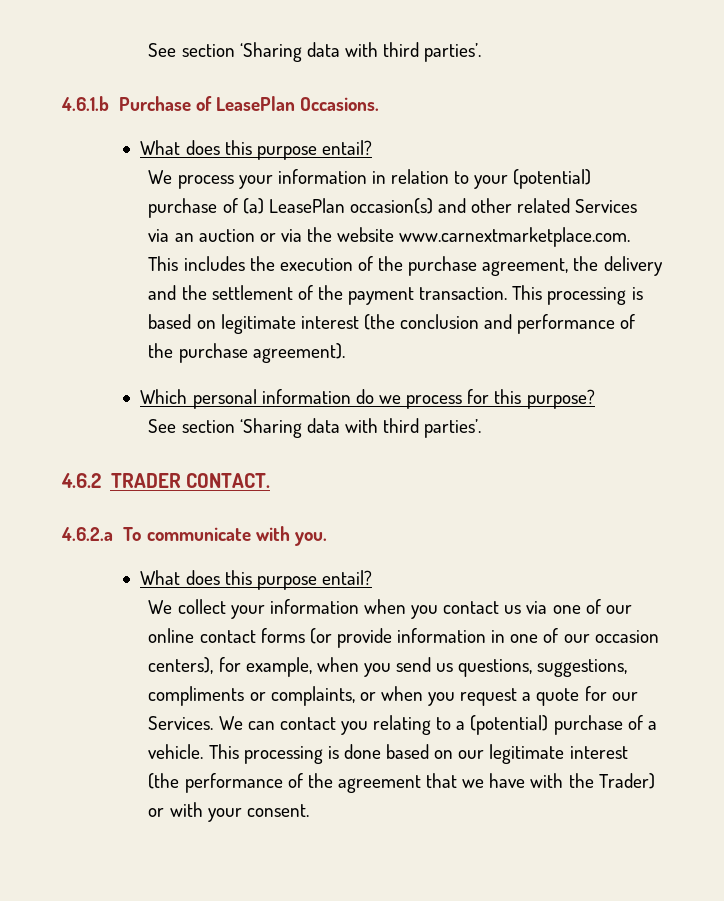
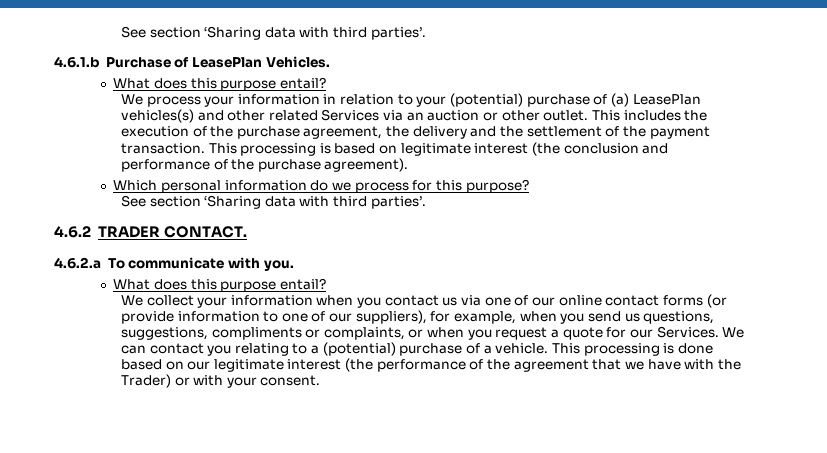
[299,97,379,111] Occasions. -> [265,56,330,68] Vehicles.
[349,198,433,214] occasion(s) -> [120,109,194,123] vehicles(s)
[280,227,631,247] via the website www.carnextmarketplace.com. -> [501,110,589,121] other outlet.
[491,628,659,643] [148,657,214,674] in one of our occasion centers), -> [263,310,427,324] to one of our suppliers),

